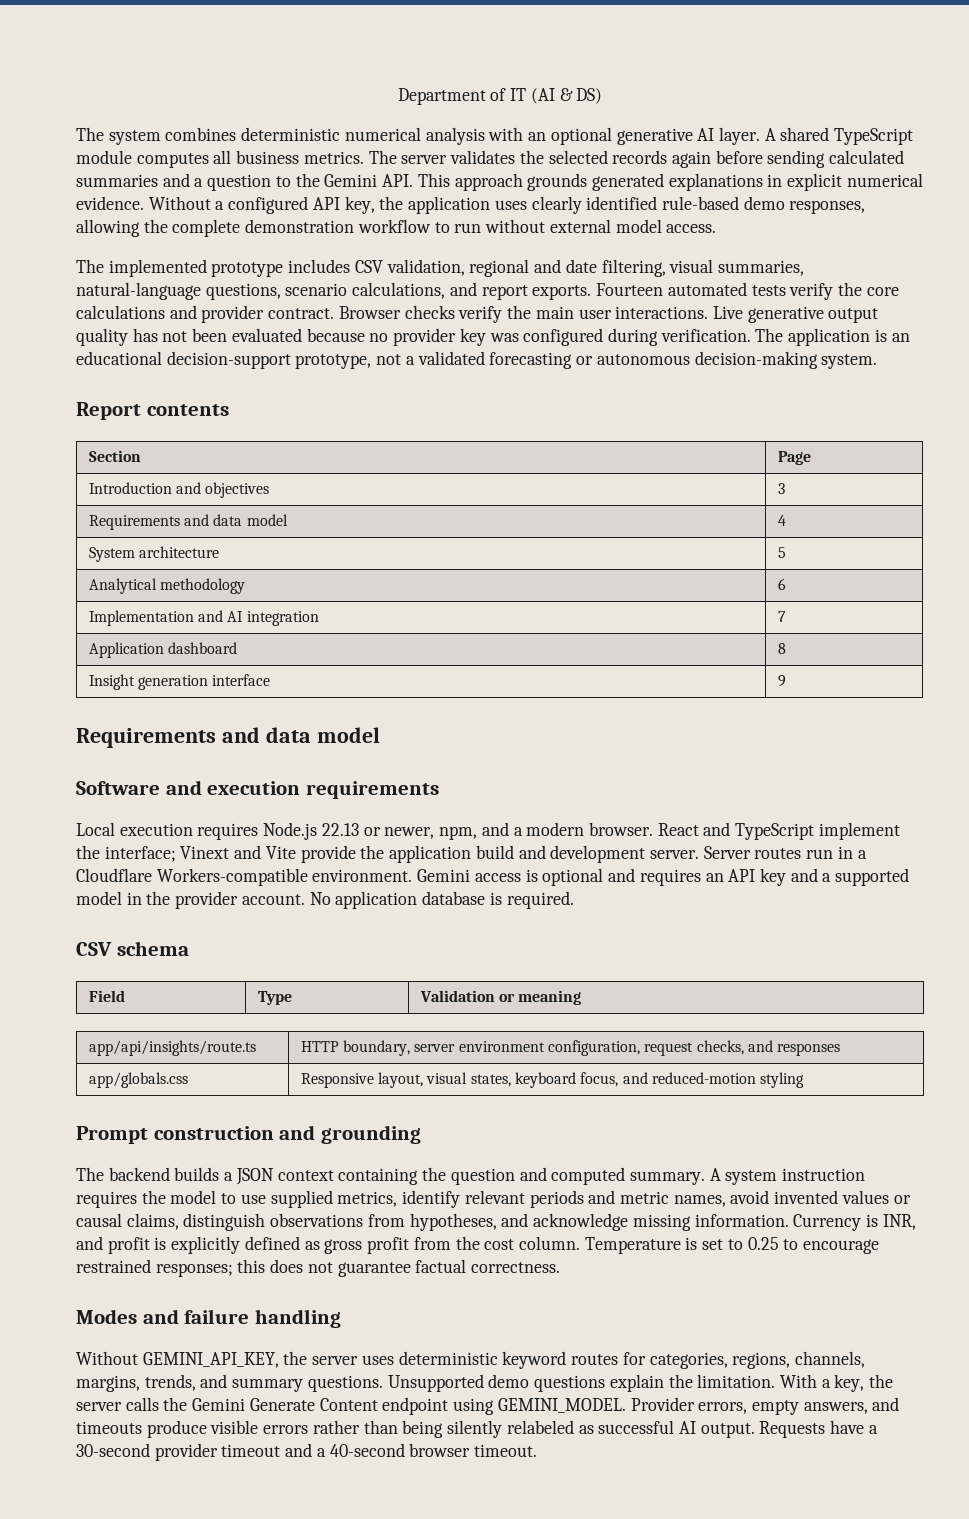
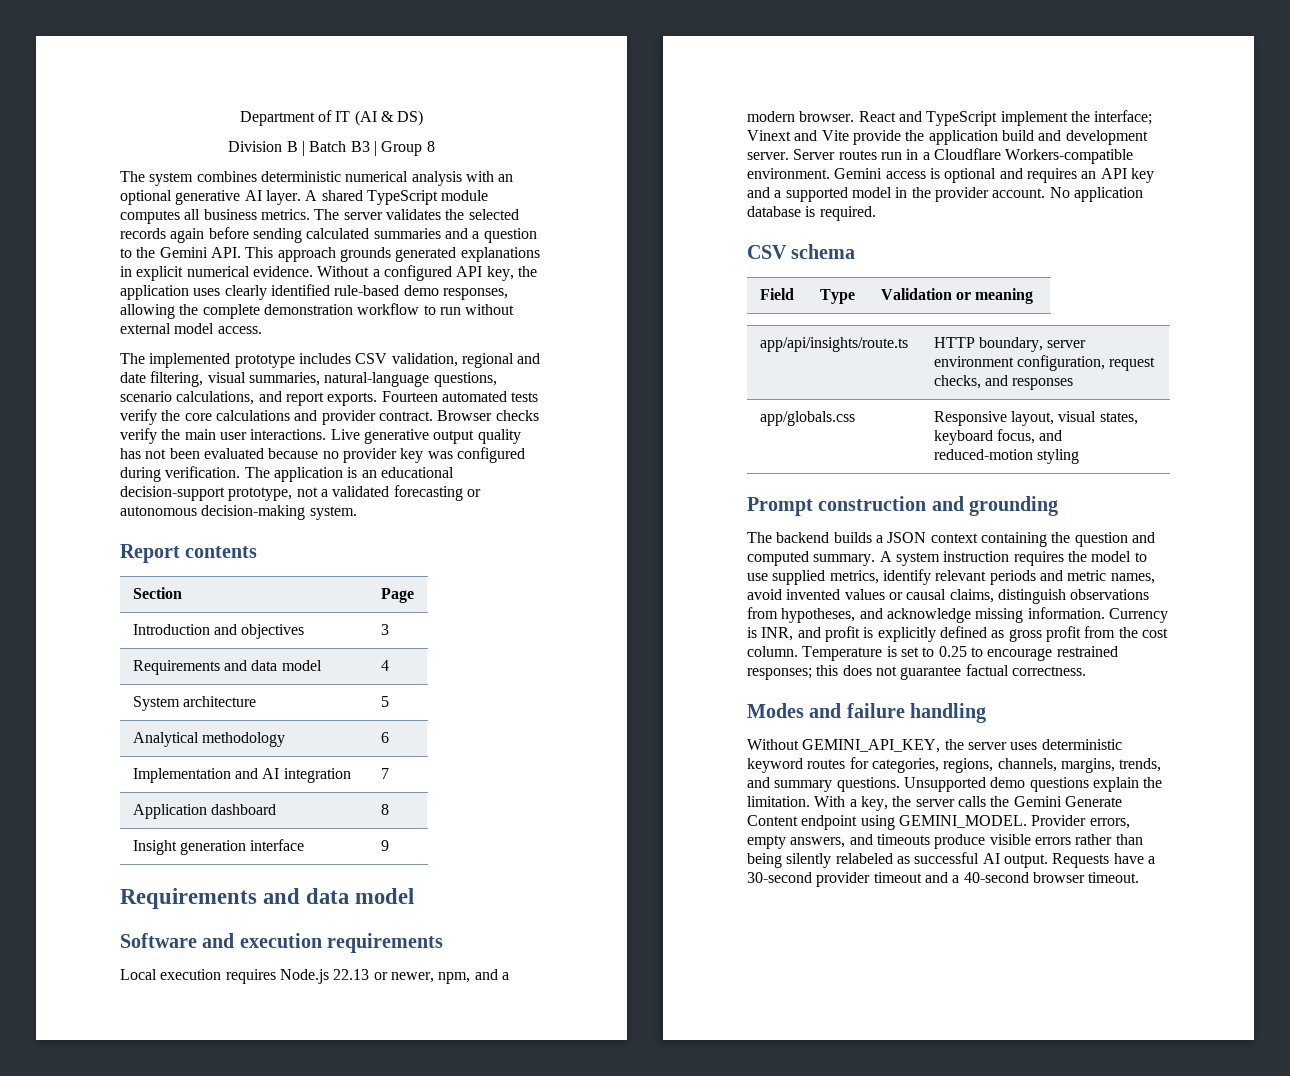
(603, 96) none -> [228,141,435,156] // Division B | Batch B3 | Group 8

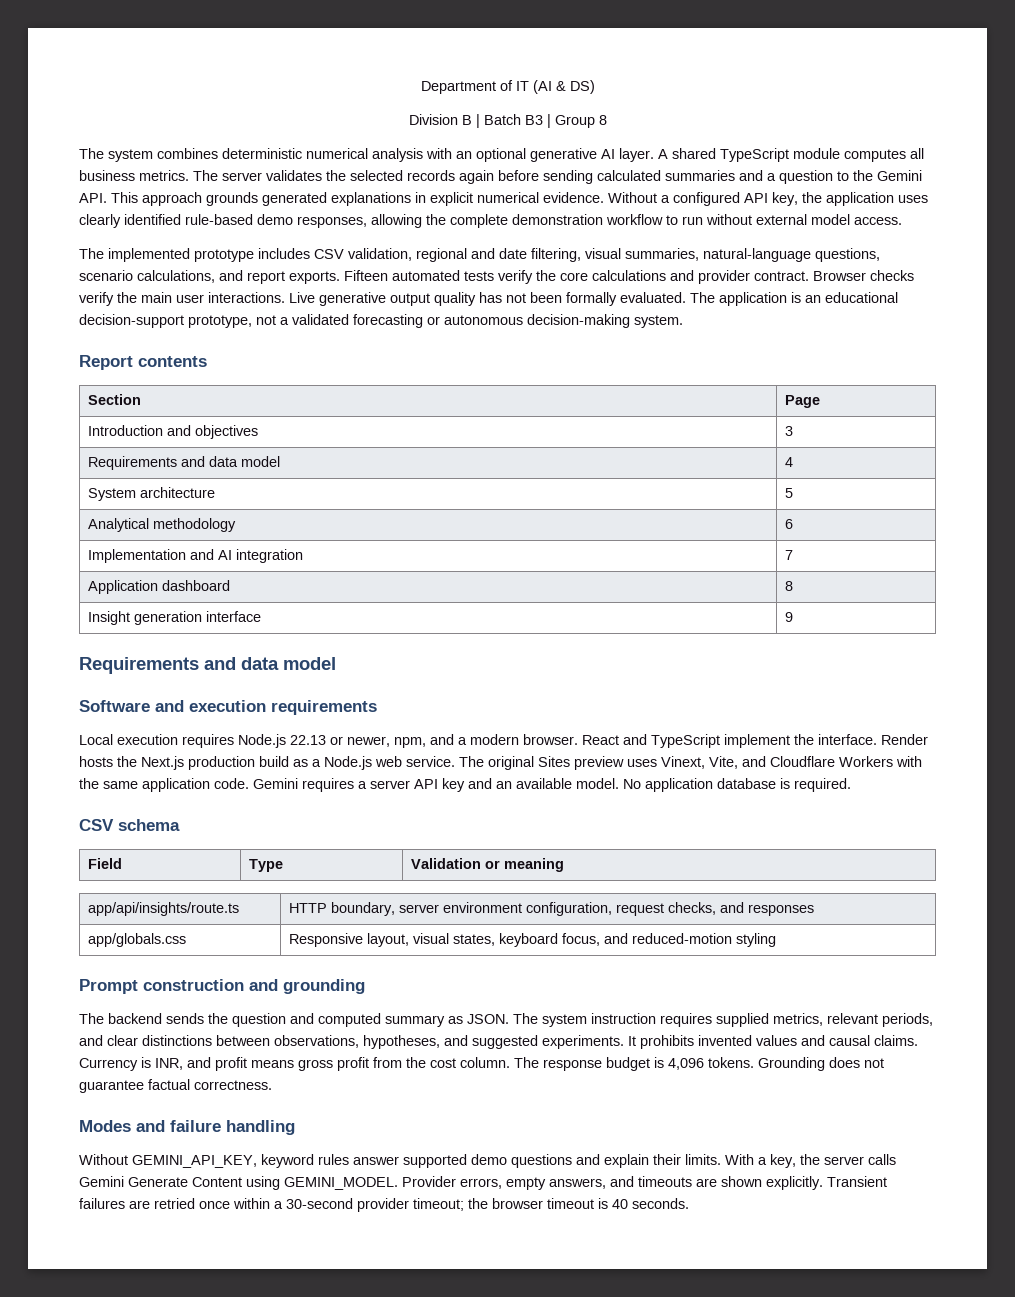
[381,391,438,402] Fourteen -> [344,270,388,281] Fifteen
[203,447,525,463] [120,466,241,482] evaluated because no provider key was configured during verification. -> [566,292,686,306] formally evaluated.
[1094,110,1153,125] [747,130,1148,145] [747,148,1134,164] [747,168,1154,183] [747,187,1046,202] interface; Vinext and Vite provide the application build and development server. Server routes run in a Cloudflare Workers-compatible environment. Gemini access is optional and requires an API key and a supported model in the provider account. -> [818,734,928,745] [79,756,922,770] [79,778,619,792] interface. Render hosts the Next.js production build as a Node.js web service. The original Sites preview uses Vinext, Vite, and Cloudflare Workers with the same application code. Gemini requires a server API key and an available model.
[833,532,1155,547] [747,551,1147,566] [747,569,1155,585] [747,589,1150,604] [747,607,1105,623] builds a JSON context containing the question and computed summary. A system instruction requires the model to use supplied metrics, identify relevant periods and metric names, avoid invented values or causal claims, distinguish observations from hypotheses, and acknowledge missing information. -> [166,1013,933,1027] [79,1035,918,1049] sends the question and computed summary as JSON. The system instruction requires supplied metrics, relevant periods, and clear distinctions between observations, hypotheses, and suggested experiments. It prohibits invented values and causal claims.
[863,626,1005,642] is explicitly defined as -> [251,1060,294,1068] means
[802,646,1118,661] [747,665,839,680] Temperature is set to 0.25 to encourage restrained responses; this -> [514,1057,825,1071] The response budget is 4,096 tokens. Grounding
[944,739,1122,750] [747,757,1162,773] [747,777,1163,792] [747,796,810,807] the server uses deterministic keyword routes for categories, regions, channels, margins, trends, and summary questions. Unsupported demo questions explain the limitation. -> [261,1154,721,1168] keyword rules answer supported demo questions and explain their limits.
[990,796,1010,807] the -> (896, 1159) none
[801,815,858,830] endpoint -> (242, 1182) none
[934,834,1143,849] [747,852,1155,868] [747,872,1140,887] produce visible errors rather than being silently relabeled as successful AI output. Requests have a 30-second provider timeout and a 40-second browser timeout. -> [696,1176,887,1190] [79,1198,689,1212] are shown explicitly. Transient failures are retried once within a 30-second provider timeout; the browser timeout is 40 seconds.

